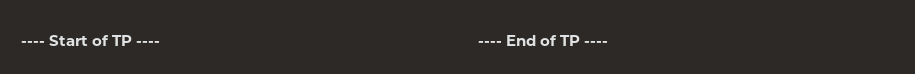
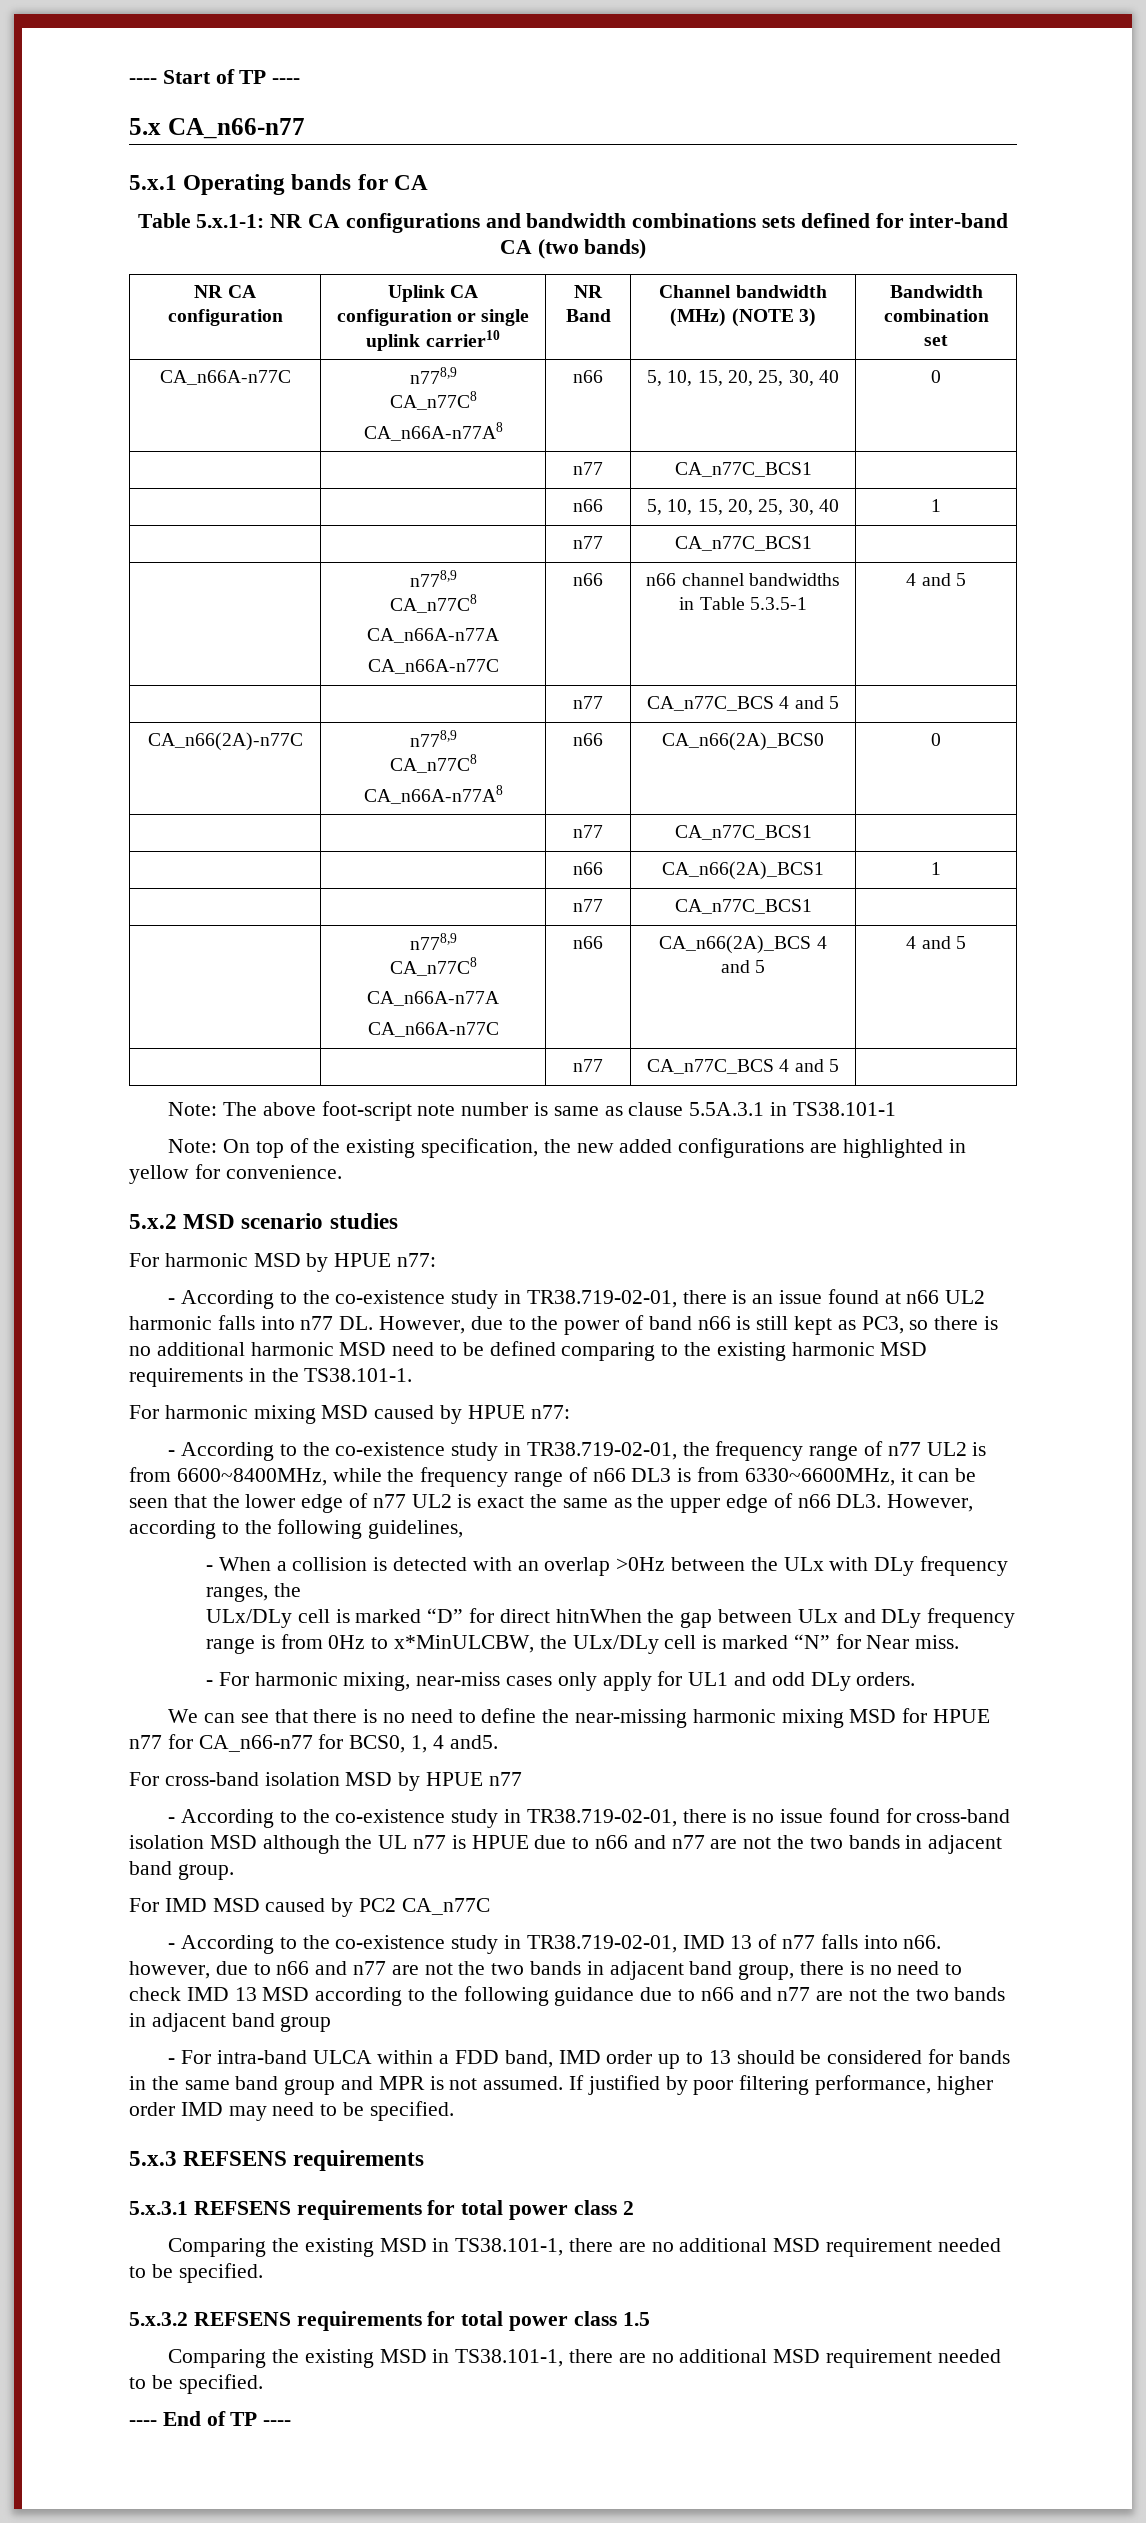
(161, 43) none -> [129,118,305,139] [129,174,428,195] [137,213,1009,233] [499,239,647,259] [194,285,256,298] [167,309,283,326] [387,285,479,302] [336,309,530,326] [366,330,500,351] [574,285,603,298] [565,309,611,322] [659,285,827,298] [670,308,816,327] [889,285,983,298] [883,309,989,322] [923,335,948,346] [159,370,291,385] [409,367,457,384] [389,391,477,410] [363,422,503,441] [573,370,603,383] [647,370,839,386] [930,370,941,383] [573,462,603,475] [674,462,812,477] [573,499,603,512] [647,499,839,515] [930,499,941,512] [573,536,603,549] [674,536,812,551] [409,570,457,587] [389,594,477,613] [367,628,499,643] [367,659,499,674] [573,573,603,586] [646,573,840,586] [679,597,807,610] [906,573,966,586] [573,696,603,709] [647,696,839,711] [147,732,303,751] [409,730,457,747] [389,754,477,773] [363,785,503,804] [573,733,603,746] [661,732,824,751] [930,733,941,746] [573,825,603,838] [674,825,812,840] [573,862,603,875] [661,861,824,880] [930,862,941,875] [573,899,603,912] [674,899,812,914] [409,933,457,950] [389,957,477,976] [367,991,499,1006] [367,1022,499,1037] [573,936,603,949] [659,935,827,954] [720,960,766,973] [906,936,966,949] [573,1059,603,1072] [647,1059,839,1074] [168,1101,896,1121] [168,1138,966,1158] [129,1164,342,1184] [129,1213,398,1229] [129,1253,437,1272] [168,1289,986,1309] [129,1315,999,1335] [129,1341,928,1361] [129,1368,413,1387] [129,1405,570,1424] [168,1441,987,1461] [129,1467,977,1487] [129,1493,974,1513] [129,1519,464,1539] [205,1556,1009,1576] [205,1583,301,1602] [205,1608,1016,1628] [205,1634,960,1654] [205,1671,916,1691] [168,1708,991,1728] [129,1734,498,1753] [129,1772,522,1791] [168,1808,1011,1828] [129,1835,1003,1854] [129,1861,234,1880] [129,1898,490,1917] [168,1934,942,1954] [129,1961,963,1980] [129,1986,1006,2006] [129,2013,332,2032] [168,2049,1010,2069] [129,2075,993,2095] [129,2101,454,2121] [129,2150,425,2171] [129,2200,634,2220] [168,2238,1001,2257] [129,2263,263,2283] [129,2311,650,2331] [168,2349,1001,2368] [129,2374,263,2394] // 5.x CA_n66-n77 // 5.x.1 Operating bands for CA // Table 5.x.1-1: NR CA configurations and bandwidth combinations sets defined for inter-band CA (two bands) // NR CA configuration | Uplink CA configuration or single uplink carrier10 | NR Band | Channel bandwidth (MHz) (NOTE 3) | Bandwidth combination set // CA_n66A-n77C | n778,9 // CA_n77C8 // CA_n66A-n77A8 | n66 | 5, 10, 15, 20, 25, 30, 40 | 0 // | | n77 | CA_n77C_BCS1 | // | | n66 | 5, 10, 15, 20, 25, 30, 40 | 1 // | | n77 | CA_n77C_BCS1 | // | n778,9 // CA_n77C8 // CA_n66A-n77A // CA_n66A-n77C | n66 | n66 channel bandwidths in Table 5.3.5-1 | 4 and 5 // | | n77 | CA_n77C_BCS 4 and 5 | // CA_n66(2A)-n77C | n778,9 // CA_n77C8 // CA_n66A-n77A8 | n66 | CA_n66(2A)_BCS0 | 0 // | | n77 | CA_n77C_BCS1 | // | | n66 | CA_n66(2A)_BCS1 | 1 // | | n77 | CA_n77C_BCS1 | // | n778,9 // CA_n77C8 // CA_n66A-n77A // CA_n66A-n77C | n66 | CA_n66(2A)_BCS 4 and 5 | 4 and 5 // | | n77 | CA_n77C_BCS 4 and 5 | // Note: The above foot-script note number is same as clause 5.5A.3.1 in TS38.101-1 // Note: On top of the existing specification, the new added configurations are highlighted in yellow for convenience. // 5.x.2 MSD scenario studies // For harmonic MSD by HPUE n77: // - According to the co-existence study in TR38.719-02-01, there is an issue found at n66 UL2 harmonic falls into n77 DL. However, due to the power of band n66 is still kept as PC3, so there is no additional harmonic MSD need to be defined comparing to the existing harmonic MSD requirements in the TS38.101-1. // For harmonic mixing MSD caused by HPUE n77: // - According to the co-existence study in TR38.719-02-01, the frequency range of n77 UL2 is from 6600~8400MHz, while the frequency range of n66 DL3 is from 6330~6600MHz, it can be seen that the lower edge of n77 UL2 is exact the same as the upper edge of n66 DL3. However, according to the following guidelines, // - When a collision is detected with an overlap >0Hz between the ULx with DLy frequency ranges, the // ULx/DLy cell is marked “D” for direct hitnWhen the gap between ULx and DLy frequency range is from 0Hz to x*MinULCBW, the ULx/DLy cell is marked “N” for Near miss. // - For harmonic mixing, near-miss cases only apply for UL1 and odd DLy orders. // We can see that there is no need to define the near-missing harmonic mixing MSD for HPUE n77 for CA_n66-n77 for BCS0, 1, 4 and5. // For cross-band isolation MSD by HPUE n77 // - According to the co-existence study in TR38.719-02-01, there is no issue found for cross-band isolation MSD although the UL n77 is HPUE due to n66 and n77 are not the two bands in adjacent band group. // For IMD MSD caused by PC2 CA_n77C // - According to the co-existence study in TR38.719-02-01, IMD 13 of n77 falls into n66. however, due to n66 and n77 are not the two bands in adjacent band group, there is no need to check IMD 13 MSD according to the following guidance due to n66 and n77 are not the two bands in adjacent band group // - For intra-band ULCA within a FDD band, IMD order up to 13 should be considered for bands in the same band group and MPR is not assumed. If justified by poor filtering performance, higher order IMD may need to be specified. // 5.x.3 REFSENS requirements // 5.x.3.1 REFSENS requirements for total power class 2 // Comparing the existing MSD in TS38.101-1, there are no additional MSD requirement needed to be specified. // 5.x.3.2 REFSENS requirements for total power class 1.5 // Comparing the existing MSD in TS38.101-1, there are no additional MSD requirement needed to be specified.

